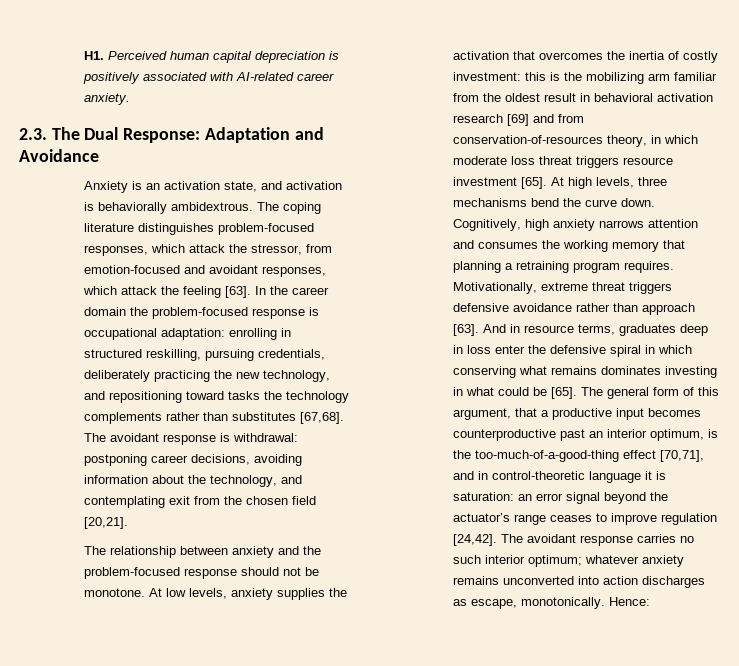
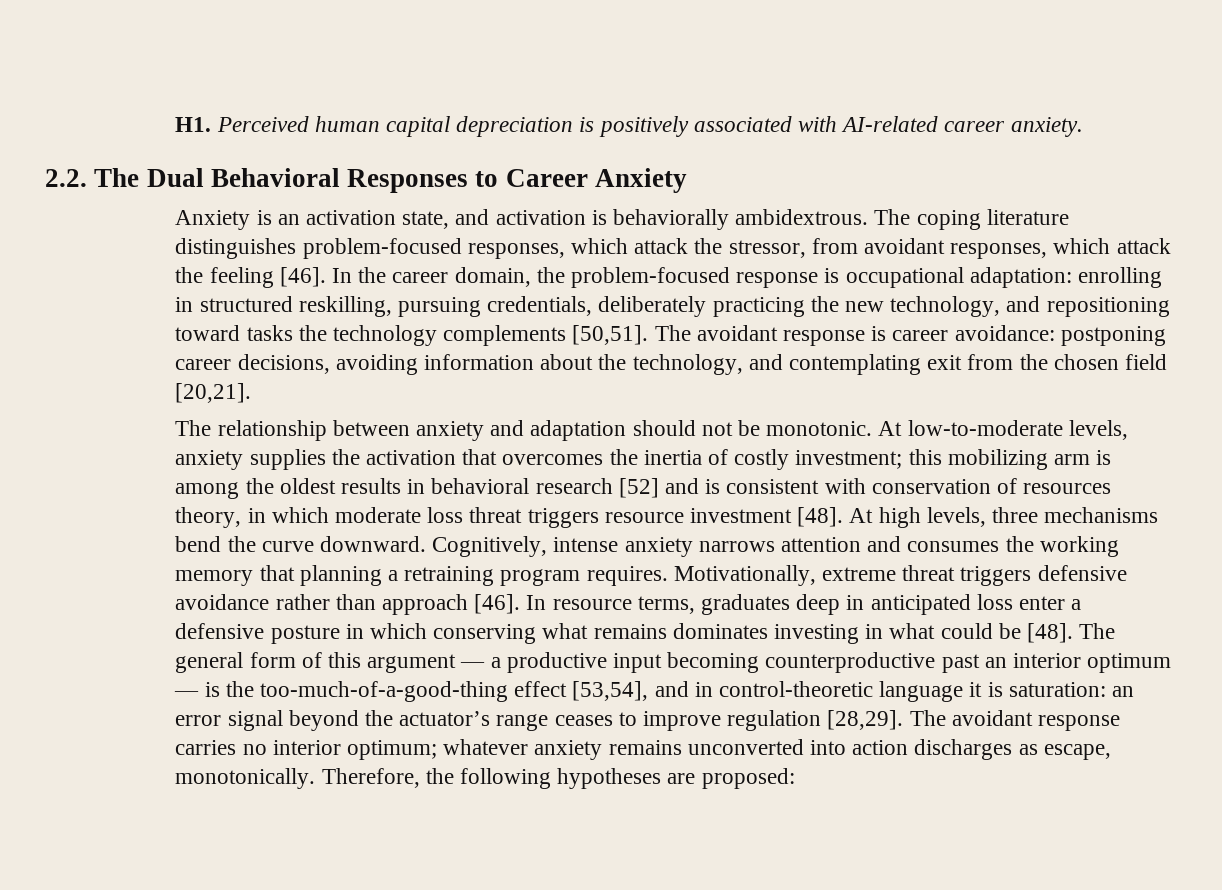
[19,128,47,140] 2.3. -> [45,169,87,187] 2.2.
[123,127,324,143] [19,149,99,162] Response: Adaptation and Avoidance -> [210,168,688,193] Behavioral Responses to Career Anxiety
[84,265,206,274] emotion-focused and -> (858, 246) none
[225,286,252,298] [63]. -> [279,267,326,287] [46].
[84,307,127,316] domain -> [454,267,531,287] domain,
[166,412,345,424] rather than substitutes [67,68]. -> [572,325,649,345] [50,51].
[233,433,299,442] withdrawal: -> [892,325,1055,341] career avoidance:
[303,546,322,555] [84,567,320,579] [84,588,187,597] the problem-focused response should not be monotone. At low -> [530,420,1063,441] adaptation should not be monotonic. At low-to-moderate
[453,72,718,84] [453,93,480,102] investment: this is the mobilizing arm familiar from -> [795,449,1112,470] [175,482,240,499] investment; this mobilizing arm is among
[544,93,577,102] result -> [340,478,401,494] results
[657,93,714,102] [453,114,585,126] [453,135,604,144] activation research [69] and from conservation-of-resources -> [535,478,1112,498] research [52] and is consistent with conservation of resources
[521,177,548,189] [65]. -> [797,507,844,527] [48].
[621,198,656,207] [453,219,550,231] down. Cognitively, high -> [319,536,619,557] downward. Cognitively, intense
[453,324,521,336] [63]. And in -> [474,594,547,614] [46]. In
(464, 349) none -> [870,594,971,615] anticipated
[528,345,642,357] the defensive spiral -> [1071,599,1082,610] [175,623,340,644] a defensive posture
[551,387,578,399] [65]. -> [1027,623,1074,643] [48].
[453,408,538,420] argument, that -> [367,654,486,673] argument —
[648,408,702,417] becomes -> [667,652,760,673] becoming
[650,429,705,441] optimum, -> [1087,653,1172,673] [174,691,200,697] optimum —
[660,450,705,462] [70,71], -> [572,681,649,701] [53,54],
[453,534,498,546] [24,42]. -> [827,710,904,730] [28,29].
[453,555,482,564] such -> (267, 749) none
[609,597,651,606] Hence: -> [321,768,795,789] Therefore, the following hypotheses are proposed:

